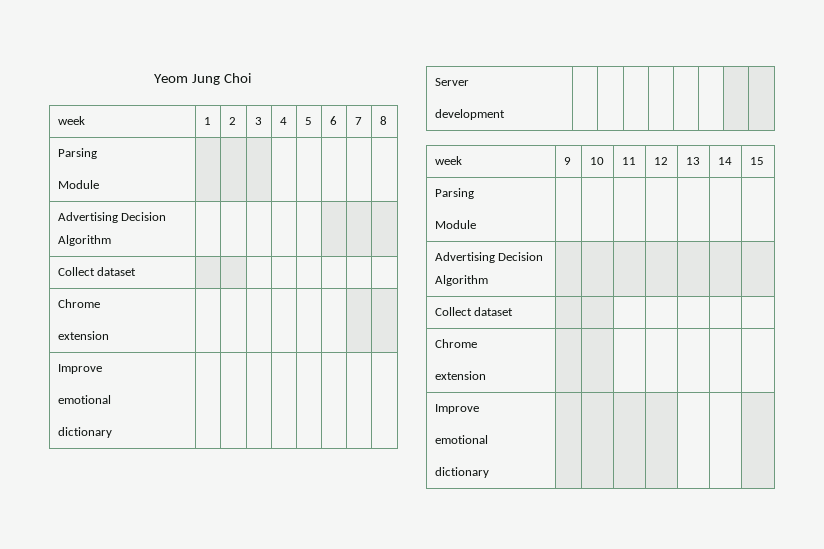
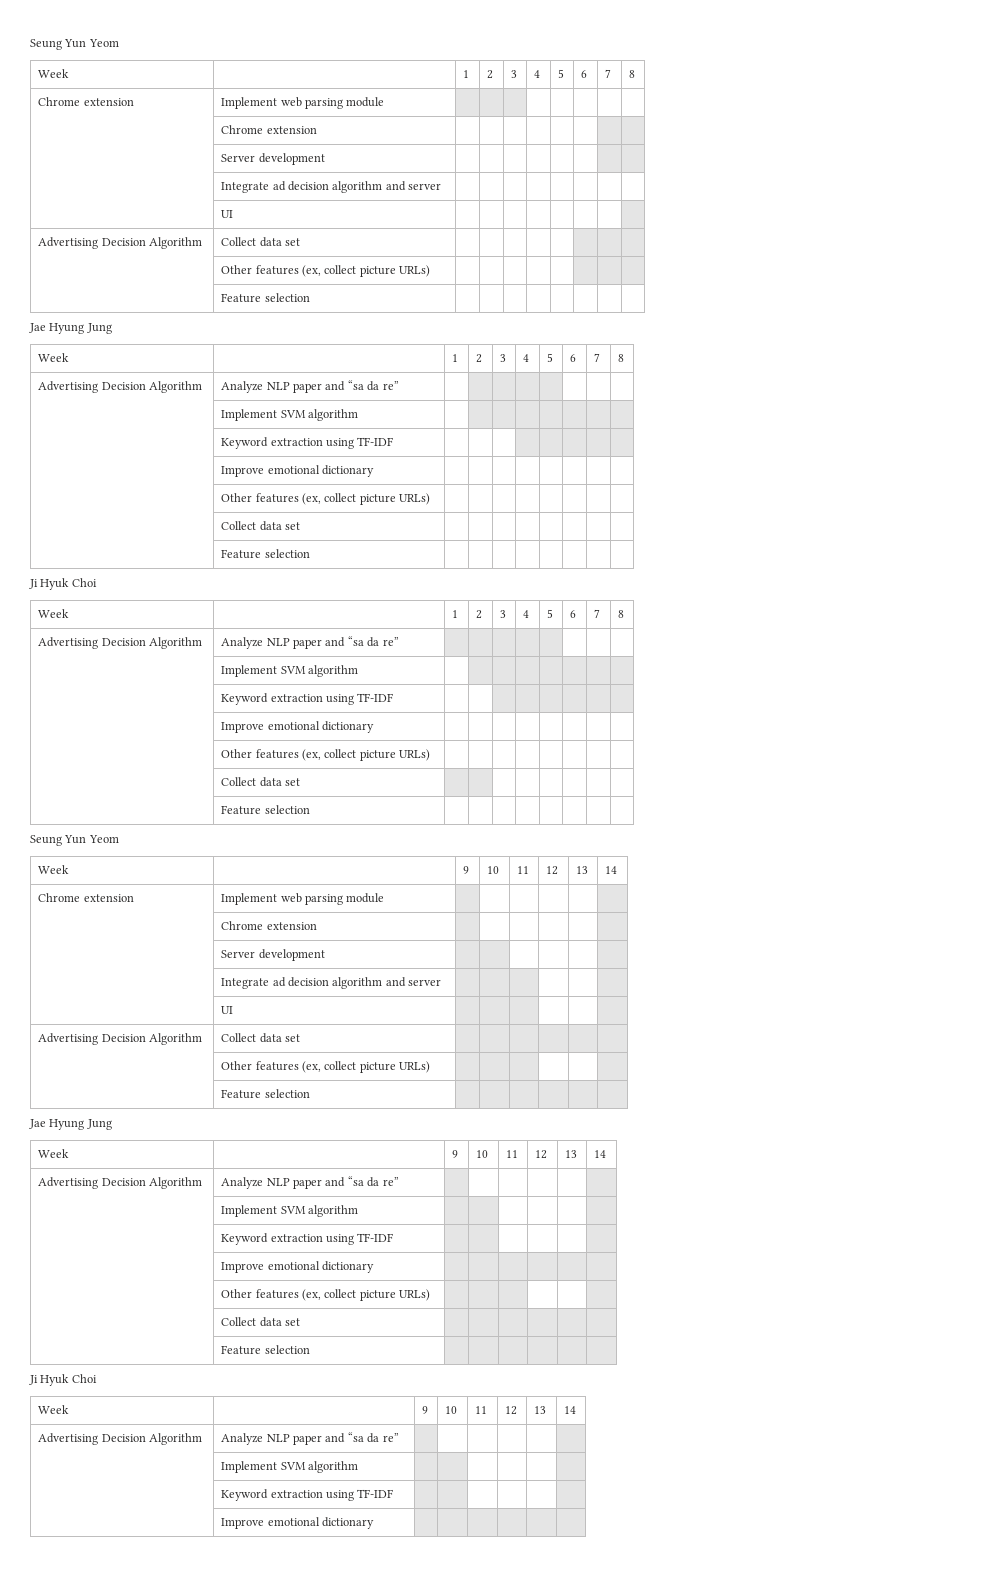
[153,73,251,85] [57,116,85,125] [203,117,211,125] [228,117,236,125] [254,117,262,125] [279,117,287,125] [304,117,312,125] [329,116,337,125] [354,117,362,125] [379,116,387,125] [57,148,97,159] [57,180,99,189] [57,212,167,223] [57,235,111,246] [57,267,137,276] [57,299,100,308] [57,331,109,340] [57,364,102,374] [57,395,111,404] [57,427,112,438] [434,78,469,86] [434,109,505,120] [434,156,462,165] [563,157,571,165] [589,157,604,165] [621,157,636,165] [653,157,668,165] [685,157,700,165] [717,157,732,165] [749,157,764,165] [434,188,474,199] [434,220,476,229] [434,252,544,263] [434,275,488,286] [434,307,514,316] [434,339,477,348] [434,371,486,380] [434,404,479,414] [434,435,488,444] [434,467,489,478] Yeom Jung Choi // week | 1 | 2 | 3 | 4 | 5 | 6 | 7 | 8 // Parsing // Module | | | | | | | | // Advertising Decision Algorithm | | | | | | | | // Collect dataset | | | | | | | | // Chrome // extension | | | | | | | | // Improve // emotional // dictionary | | | | | | | | // Server // development | | | | | | | | // week | 9 | 10 | 11 | 12 | 13 | 14 | 15 // Parsing // Module | | | | | | | // Advertising Decision Algorithm | | | | | | | // Collect dataset | | | | | | | // Chrome // extension | | | | | | | // Improve // emotional // dictionary | | | | | | -> [30,39,119,50] [38,69,70,78] [463,70,470,78] [487,70,494,79] [511,70,518,78] [534,70,541,78] [558,69,565,78] [581,70,588,78] [605,69,612,78] [629,70,636,78] [38,97,134,106] [221,97,385,109] [221,125,317,134] [221,153,325,165] [221,181,442,193] [221,210,234,218] [38,237,203,249] [221,237,301,247] [221,265,431,277] [221,293,310,303] [29,323,112,334] [38,353,70,362] [452,354,459,362] [476,354,483,363] [500,354,507,362] [523,354,530,362] [547,353,554,362] [570,354,577,362] [594,353,601,362] [618,354,625,362] [38,381,203,393] [221,380,399,393] [221,409,359,421] [221,437,394,449] [221,465,375,477] [221,493,431,505] [221,521,301,531] [221,549,310,559] [29,578,97,590] [38,609,70,618] [452,610,459,618] [476,610,483,619] [500,610,507,618] [523,610,530,618] [547,609,554,618] [570,610,577,618] [594,609,601,618] [618,610,625,618] [38,637,203,649] [221,636,399,649] [221,665,359,677] [221,693,394,705] [221,721,375,733] [221,749,431,761] [221,777,301,787] [221,805,310,815] [30,835,119,846] [38,865,70,874] [463,866,470,874] [487,866,500,874] [517,866,530,874] [546,866,559,875] [576,866,589,874] [605,866,618,874] [38,893,134,902] [221,893,385,905] [221,921,317,930] [221,949,325,961] [221,977,442,989] [221,1006,234,1014] [38,1033,203,1045] [221,1033,301,1043] [221,1061,431,1073] [221,1089,310,1099] [29,1119,112,1130] [38,1149,70,1158] [452,1150,459,1158] [476,1150,489,1158] [506,1150,519,1158] [535,1150,548,1159] [565,1150,578,1158] [594,1150,607,1158] [38,1177,203,1189] [221,1176,399,1189] [221,1205,359,1217] [221,1233,394,1245] [221,1261,375,1273] [221,1289,431,1301] [221,1317,301,1327] [221,1345,310,1355] [29,1374,97,1386] [38,1405,70,1414] [422,1406,429,1414] [445,1406,458,1414] [475,1406,488,1414] [505,1406,518,1415] [534,1406,547,1414] [564,1406,577,1414] [38,1433,203,1445] [221,1432,399,1445] [221,1461,359,1473] [221,1489,394,1501] [221,1517,375,1529] Seung Yun Yeom // Week | | 1 | 2 | 3 | 4 | 5 | 6 | 7 | 8 // Chrome extension | Implement web parsing module | | | | | | | | // | Chrome extension | | | | | | | | // | Server development | | | | | | | | // | Integrate ad decision algorithm and server | | | | | | | | // | UI | | | | | | | | // Advertising Decision Algorithm | Collect data set | | | | | | | | // | Other features (ex, collect picture URLs) | | | | | | | | // | Feature selection | | | | | | | | // Jae Hyung Jung // Week | | 1 | 2 | 3 | 4 | 5 | 6 | 7 | 8 // Advertising Decision Algorithm | Analyze NLP paper and “sa da re” | | | | | | | | // | Implement SVM algorithm | | | | | | | | // | Keyword extraction using TF-IDF | | | | | | | | // | Improve emotional dictionary | | | | | | | | // | Other features (ex, collect picture URLs) | | | | | | | | // | Collect data set | | | | | | | | // | Feature selection | | | | | | | | // Ji Hyuk Choi // Week | | 1 | 2 | 3 | 4 | 5 | 6 | 7 | 8 // Advertising Decision Algorithm | Analyze NLP paper and “sa da re” | | | | | | | | // | Implement SVM algorithm | | | | | | | | // | Keyword extraction using TF-IDF | | | | | | | | // | Improve emotional dictionary | | | | | | | | // | Other features (ex, collect picture URLs) | | | | | | | | // | Collect data set | | | | | | | | // | Feature selection | | | | | | | | // Seung Yun Yeom // Week | | 9 | 10 | 11 | 12 | 13 | 14 // Chrome extension | Implement web parsing module | | | | | | // | Chrome extension | | | | | | // | Server development | | | | | | // | Integrate ad decision algorithm and server | | | | | | // | UI | | | | | | // Advertising Decision Algorithm | Collect data set | | | | | | // | Other features (ex, collect picture URLs) | | | | | | // | Feature selection | | | | | | // Jae Hyung Jung // Week | | 9 | 10 | 11 | 12 | 13 | 14 // Advertising Decision Algorithm | Analyze NLP paper and “sa da re” | | | | | | // | Implement SVM algorithm | | | | | | // | Keyword extraction using TF-IDF | | | | | | // | Improve emotional dictionary | | | | | | // | Other features (ex, collect picture URLs) | | | | | | // | Collect data set | | | | | | // | Feature selection | | | | | | // Ji Hyuk Choi // Week | | 9 | 10 | 11 | 12 | 13 | 14 // Advertising Decision Algorithm | Analyze NLP paper and “sa da re” | | | | | | // | Implement SVM algorithm | | | | | | // | Keyword extraction using TF-IDF | | | | | | // | Improve emotional dictionary | | | | |

